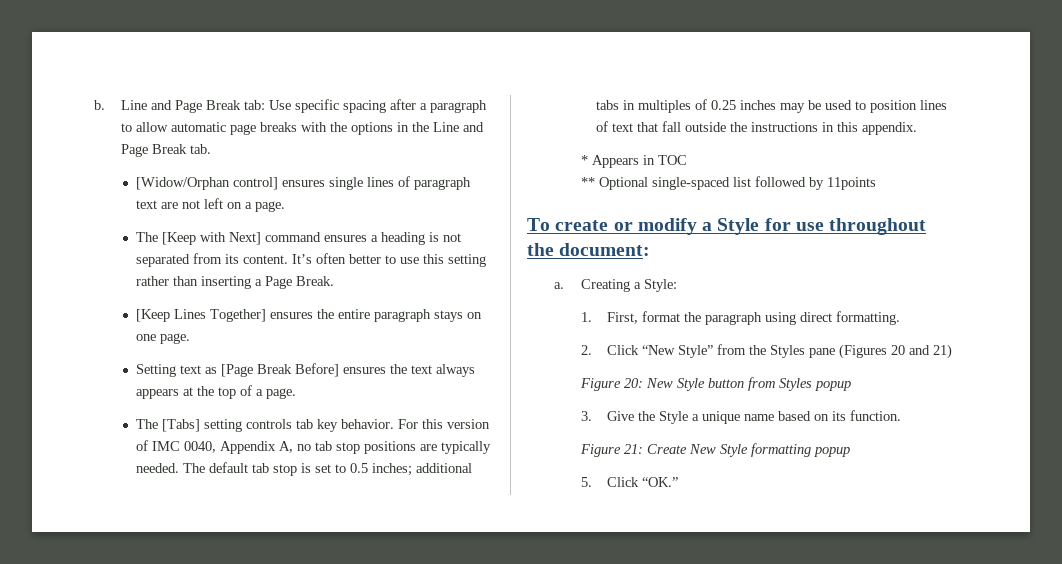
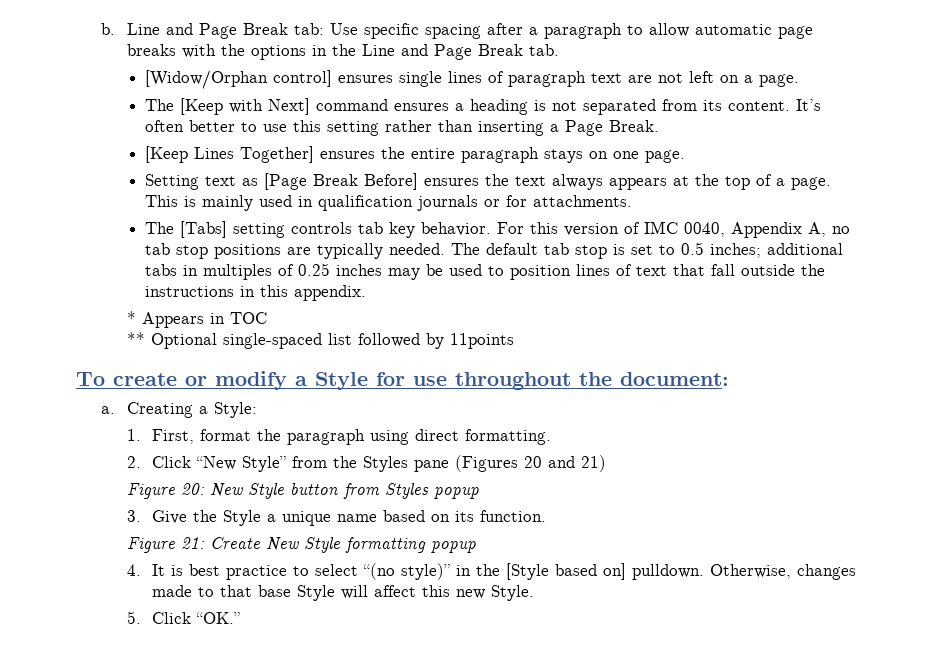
(297, 393) none -> [144,195,632,211] This is mainly used in qualification journals or for attachments.
(850, 452) none -> [126,563,857,580] [152,585,535,601] // 4. It is best practice to select “(no style)” in the [Style based on] pulldown. Otherwise, changes made to that base Style will affect this new Style.

